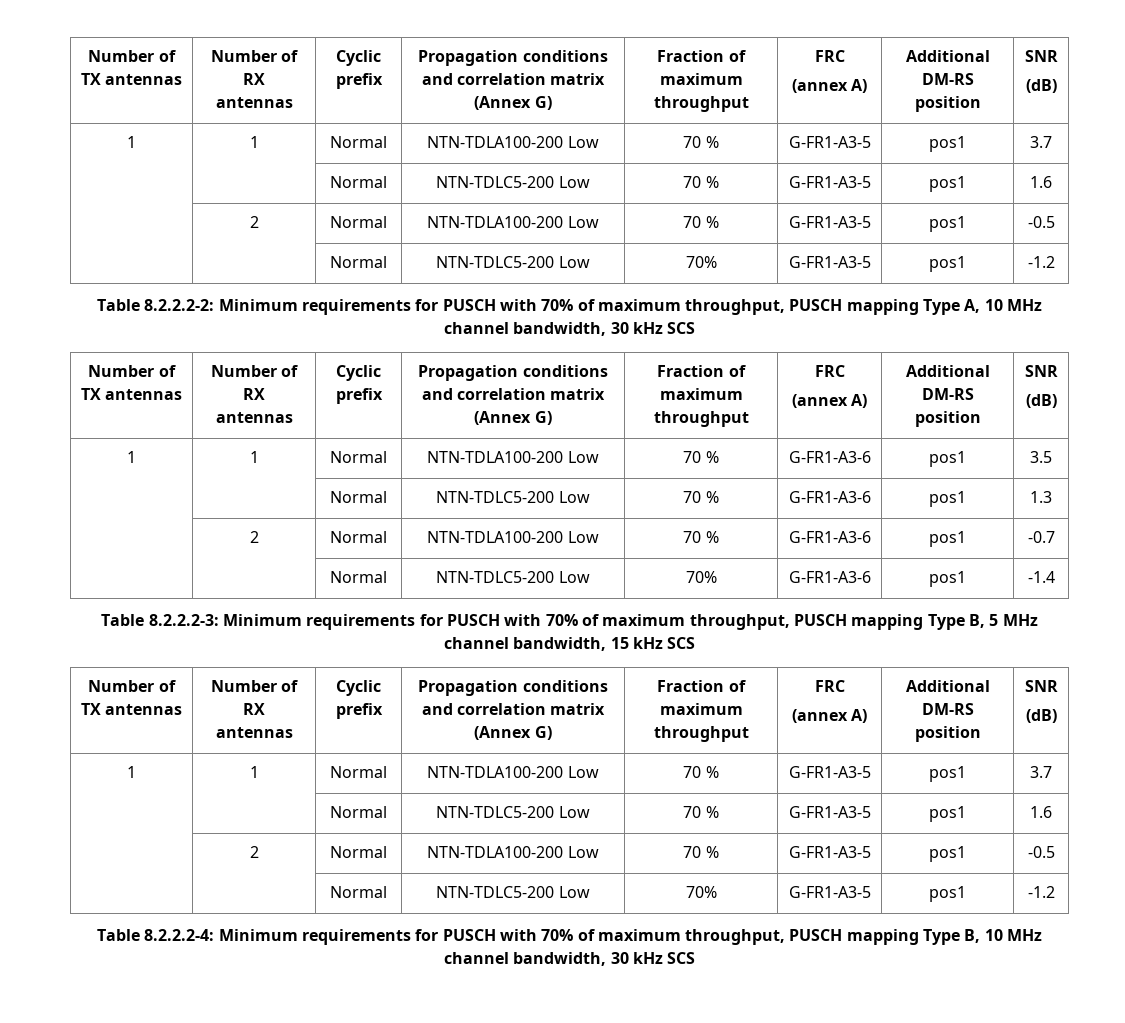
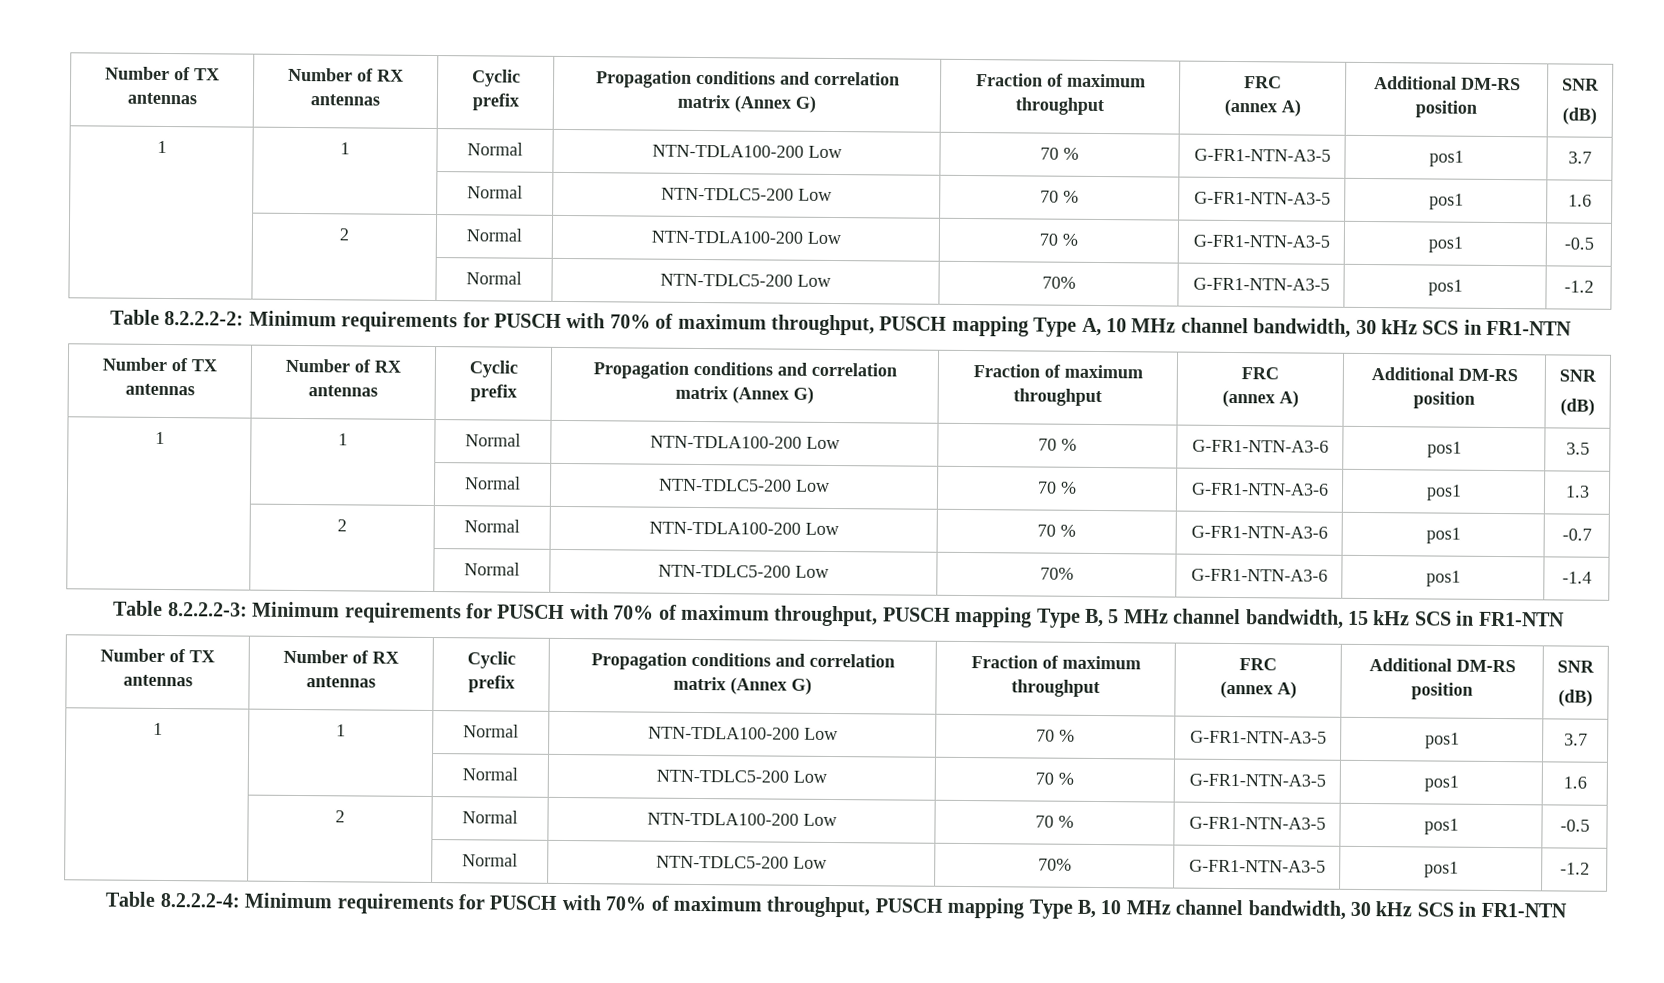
[788,136,871,148] [929,136,966,152] [1030,136,1052,148] [330,176,387,188] [436,176,590,188] [683,176,719,188] [788,176,871,188] [929,176,966,192] [1030,176,1052,188] [249,216,259,228] [330,216,387,228] [427,216,599,228] [683,216,719,228] [788,216,871,228] [929,216,966,232] [1027,216,1055,228] [330,256,387,268] [436,256,590,268] [685,256,717,268] [788,256,871,268] G-FR1-A3-5 | pos1 | 3.7 // | | Normal | NTN-TDLC5-200 Low | 70 % | G-FR1-A3-5 | pos1 | 1.6 // | 2 | Normal | NTN-TDLA100-200 Low | 70 % | G-FR1-A3-5 | pos1 | -0.5 // | | Normal | NTN-TDLC5-200 Low | 70% | G-FR1-A3-5 -> [1193,148,1331,162] [1428,150,1464,167] [1567,151,1592,164] [467,185,523,199] [660,187,832,201] [1040,190,1079,203] [1193,191,1331,205] [1428,193,1464,210] [1567,194,1592,207] [339,228,349,241] [466,228,522,242] [650,230,841,245] [1039,233,1078,246] [1192,234,1330,248] [1427,236,1463,253] [1563,237,1594,250] [466,271,522,285] [659,273,831,287] [1041,276,1076,289] [1192,277,1330,291] G-FR1-NTN-A3-5 | pos1 | 3.7 // | | Normal | NTN-TDLC5-200 Low | 70 % | G-FR1-NTN-A3-5 | pos1 | 1.6 // | 2 | Normal | NTN-TDLA100-200 Low | 70 % | G-FR1-NTN-A3-5 | pos1 | -0.5 // | | Normal | NTN-TDLC5-200 Low | 70% | G-FR1-NTN-A3-5
(696, 328) none -> [1463,319,1573,336] in FR1-NTN
[788,451,871,463] G-FR1-A3-6 -> [1191,439,1329,453] G-FR1-NTN-A3-6
[788,491,871,503] G-FR1-A3-6 -> [1190,482,1329,496] G-FR1-NTN-A3-6
[788,531,871,543] G-FR1-A3-6 -> [1190,525,1328,539] G-FR1-NTN-A3-6
[788,571,871,583] G-FR1-A3-6 -> [1190,568,1328,582] G-FR1-NTN-A3-6
(696, 643) none -> [1456,610,1565,627] in FR1-NTN
[788,766,871,778] [929,766,966,782] [1030,766,1052,778] [330,806,387,818] [436,806,590,818] [683,806,719,818] [788,806,871,818] [929,806,966,822] [1030,806,1052,818] [249,846,259,858] [330,846,387,858] [427,846,599,858] [683,846,719,858] [788,846,871,858] [929,846,966,862] [1027,846,1055,858] [330,886,387,898] [436,886,590,898] [685,886,717,898] [788,886,871,898] G-FR1-A3-5 | pos1 | 3.7 // | | Normal | NTN-TDLC5-200 Low | 70 % | G-FR1-A3-5 | pos1 | 1.6 // | 2 | Normal | NTN-TDLA100-200 Low | 70 % | G-FR1-A3-5 | pos1 | -0.5 // | | Normal | NTN-TDLC5-200 Low | 70% | G-FR1-A3-5 -> [1189,730,1327,744] [1424,732,1460,749] [1563,733,1588,746] [462,767,518,781] [655,769,827,783] [1035,772,1074,785] [1188,773,1326,787] [1423,775,1459,792] [1562,776,1587,789] [335,810,345,823] [462,810,518,824] [646,812,837,827] [1035,815,1074,828] [1188,816,1326,830] [1423,818,1459,835] [1559,819,1590,832] [462,853,518,867] [655,855,827,869] [1037,858,1072,871] [1188,859,1326,873] G-FR1-NTN-A3-5 | pos1 | 3.7 // | | Normal | NTN-TDLC5-200 Low | 70 % | G-FR1-NTN-A3-5 | pos1 | 1.6 // | 2 | Normal | NTN-TDLA100-200 Low | 70 % | G-FR1-NTN-A3-5 | pos1 | -0.5 // | | Normal | NTN-TDLC5-200 Low | 70% | G-FR1-NTN-A3-5
(696, 958) none -> [1458,901,1567,918] in FR1-NTN

